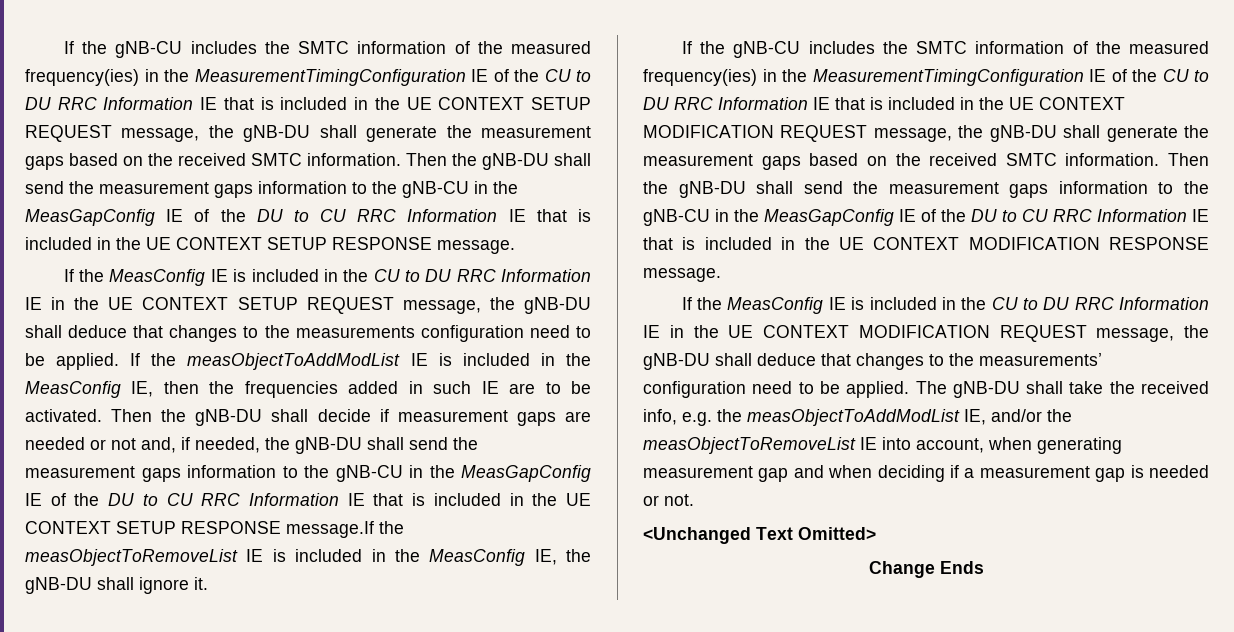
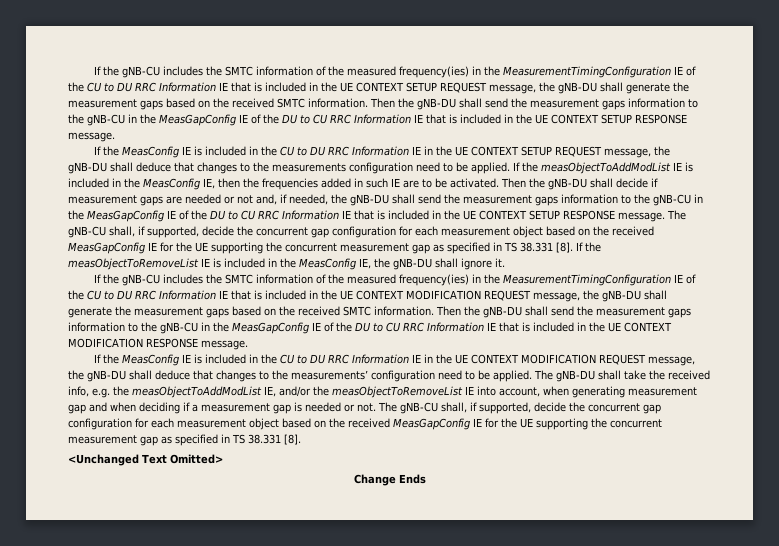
[286,521,374,538] message.If -> [618,210,686,222] [68,226,654,238] [68,242,583,254] message. The gNB-CU shall, if supported, decide the concurrent gap configuration for each measurement object based on the received MeasGapConfig IE for the UE supporting the concurrent measurement gap as specified in TS 38.331 [8]. If
(694, 500) none -> [378,402,661,414] [68,418,662,430] [68,434,301,446] The gNB-CU shall, if supported, decide the concurrent gap configuration for each measurement object based on the received MeasGapConfig IE for the UE supporting the concurrent measurement gap as specified in TS 38.331 [8].

